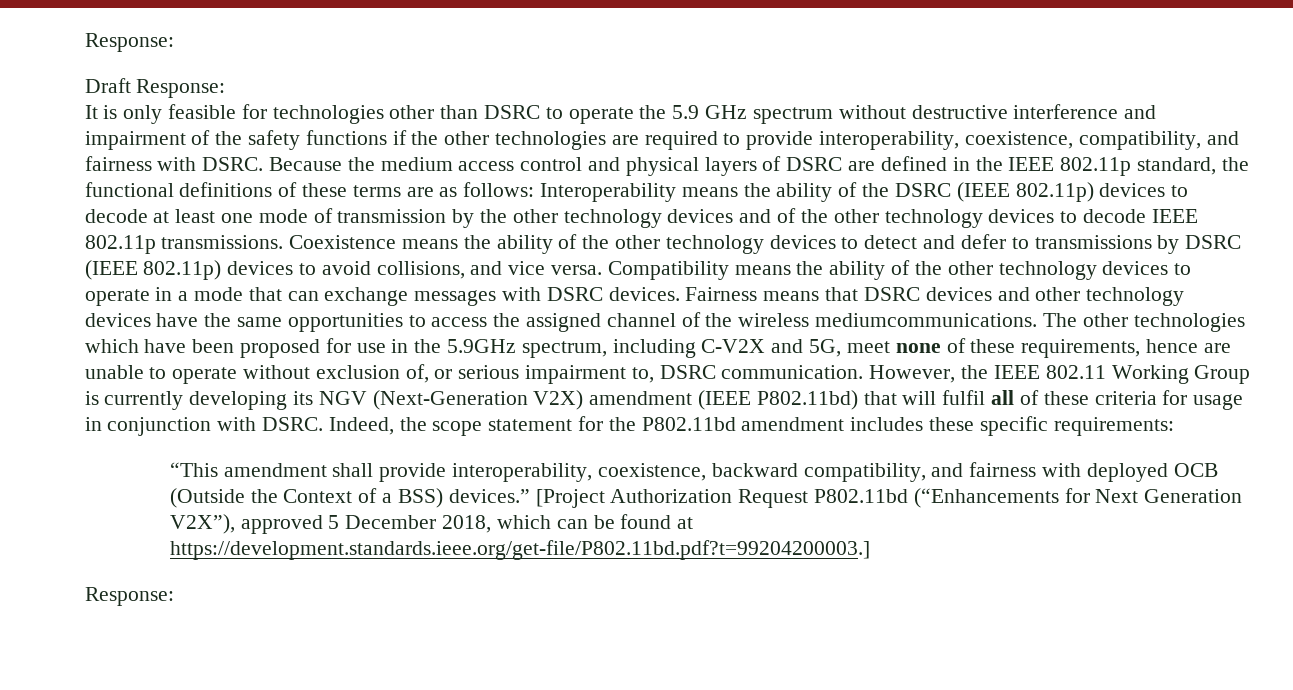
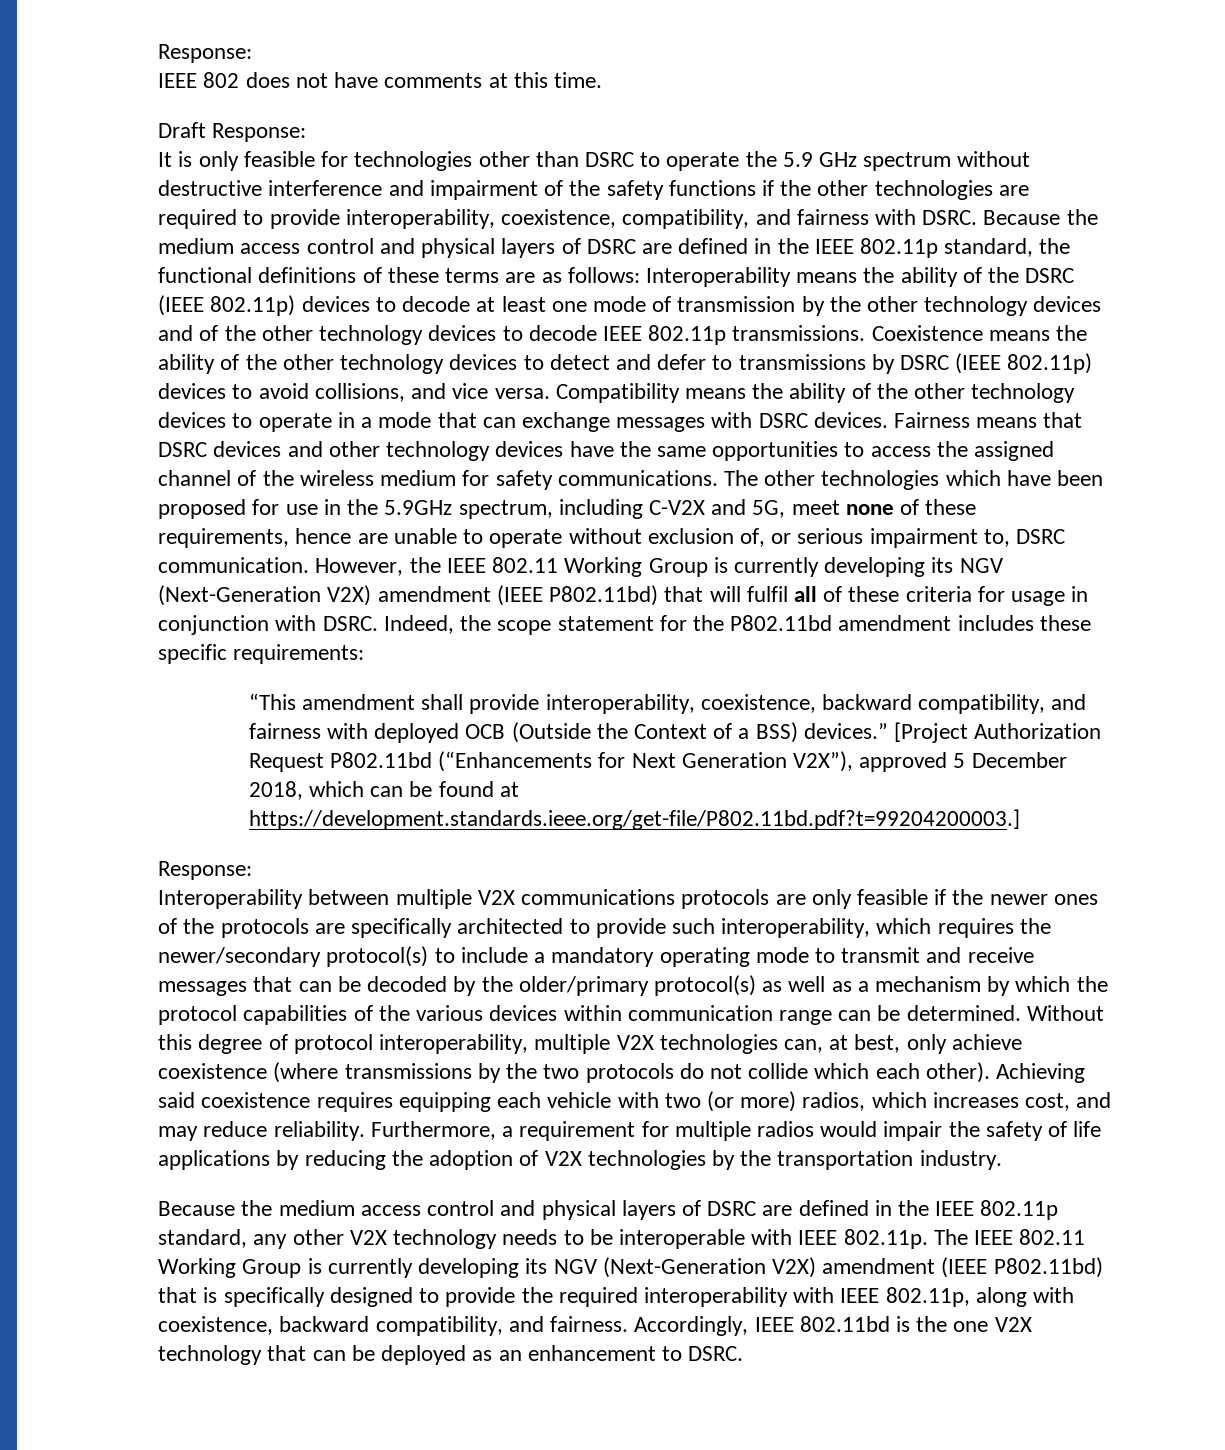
[84,33,174,52] Response: -> [158,44,253,63] [158,72,602,88] Response: // IEEE 802 does not have comments at this time.
[815,313,1038,327] mediumcommunications. -> [380,470,718,490] medium for safety communications.
(174, 596) none -> [158,889,1098,909] [158,918,1051,938] [158,946,1034,967] [158,975,1108,996] [158,1005,1104,1025] [158,1034,1022,1054] [158,1062,1085,1083] [158,1091,1112,1112] [158,1121,1102,1141] [158,1150,1002,1170] [158,1200,1059,1220] [158,1229,1086,1249] [158,1257,1103,1278] [158,1287,1074,1307] [158,1316,1032,1336] [158,1345,744,1365] // Interoperability between multiple V2X communications protocols are only feasible if the newer ones of the protocols are specifically architected to provide such interoperability, which requires the newer/secondary protocol(s) to include a mandatory operating mode to transmit and receive messages that can be decoded by the older/primary protocol(s) as well as a mechanism by which the protocol capabilities of the various devices within communication range can be determined. Without this degree of protocol interoperability, multiple V2X technologies can, at best, only achieve coexistence (where transmissions by the two protocols do not collide which each other). Achieving said coexistence requires equipping each vehicle with two (or more) radios, which increases cost, and may reduce reliability. Furthermore, a requirement for multiple radios would impair the safety of life applications by reducing the adoption of V2X technologies by the transportation industry. // Because the medium access control and physical layers of DSRC are defined in the IEEE 802.11p standard, any other V2X technology needs to be interoperable with IEEE 802.11p. The IEEE 802.11 Working Group is currently developing its NGV (Next-Generation V2X) amendment (IEEE P802.11bd) that is specifically designed to provide the required interoperability with IEEE 802.11p, along with coexistence, backward compatibility, and fairness. Accordingly, IEEE 802.11bd is the one V2X technology that can be deployed as an enhancement to DSRC.

